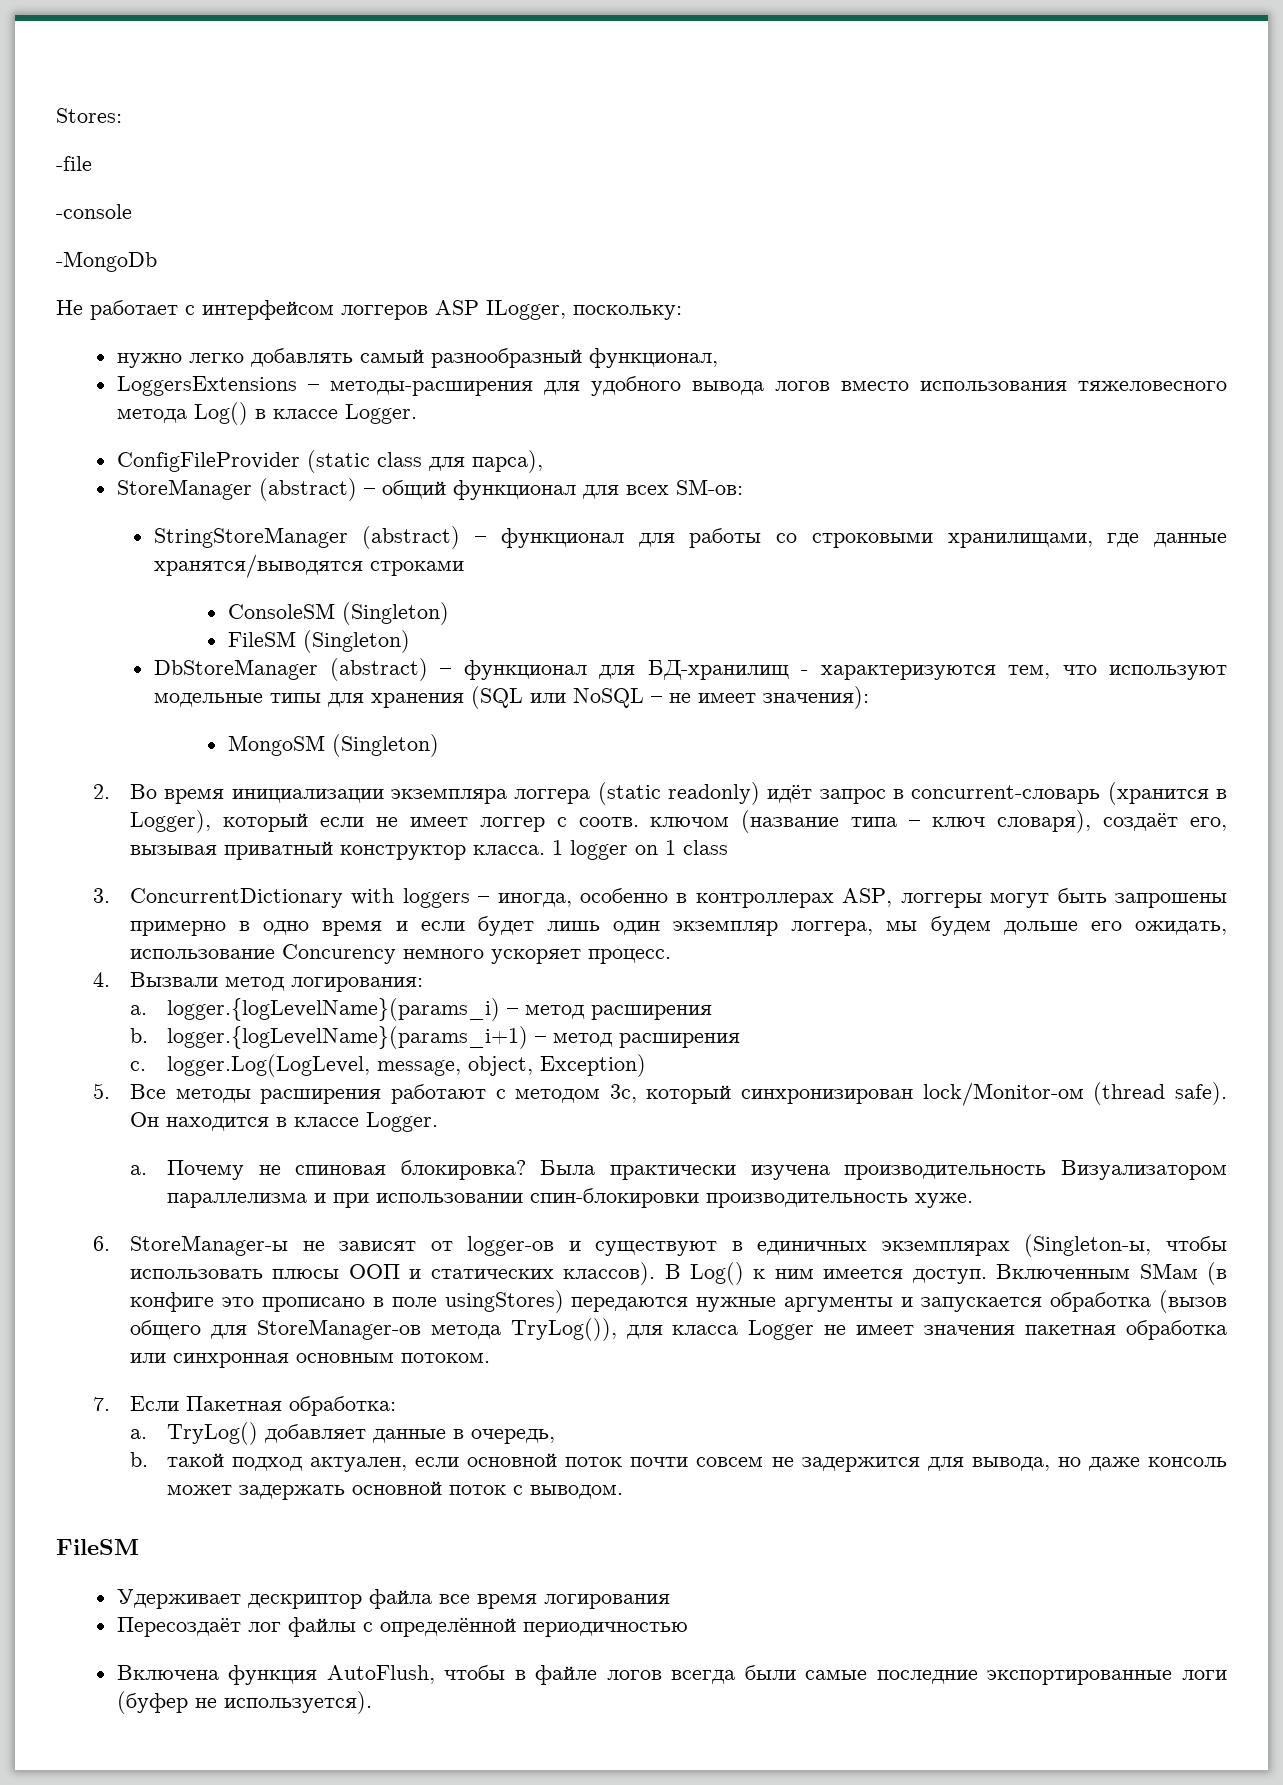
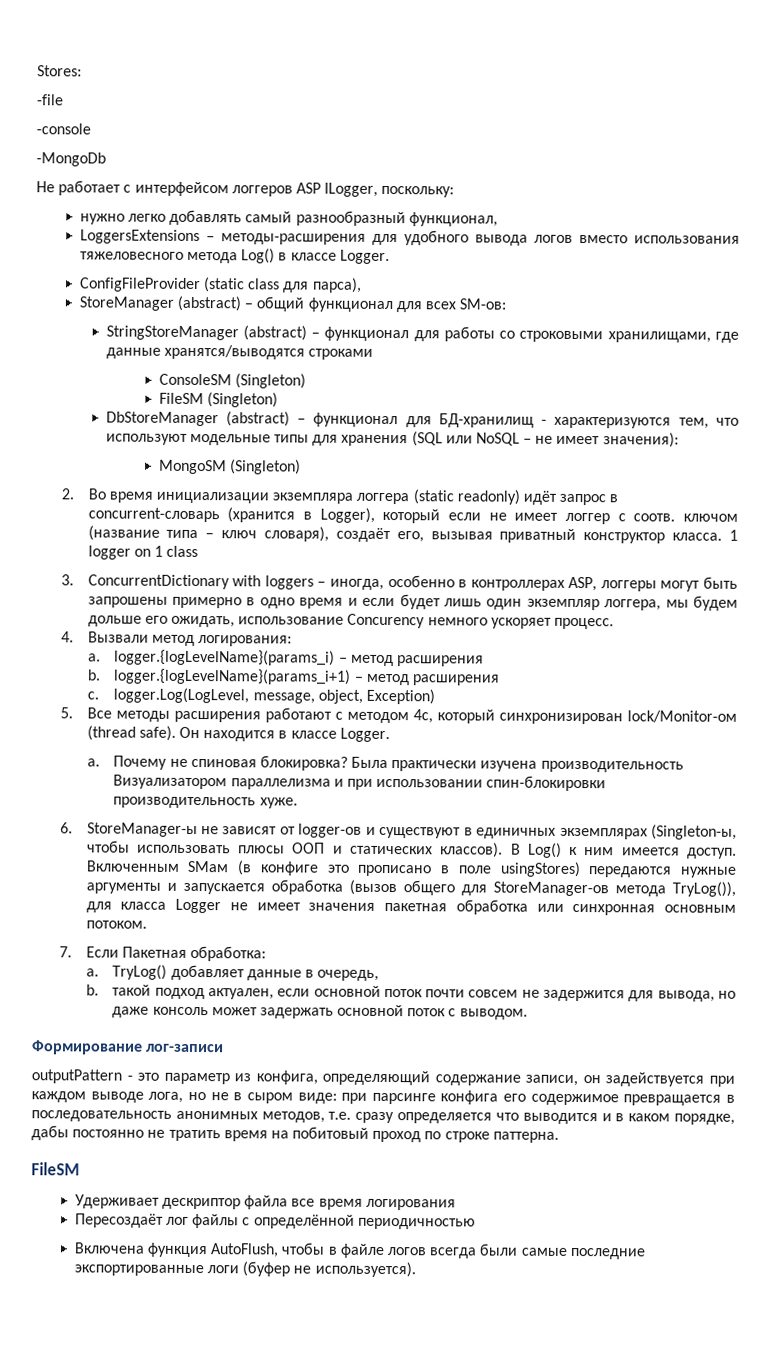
[609,1084,637,1103] 3c, -> [412,709,433,724] 4c,
(623, 1492) none -> [32,1040,225,1055] [31,1069,735,1087] [31,1090,735,1106] [31,1110,736,1125] [31,1125,559,1143] // Формирование лог-записи // outputPattern - это параметр из конфига, определяющий содержание записи, он задействуется при каждом выводе лога, но не в сыром виде: при парсинге конфига его содержимое превращается в последовательность анонимных методов, т.е. сразу определяется что выводится и в каком порядке, дабы постоянно не тратить время на побитовый проход по строке паттерна.

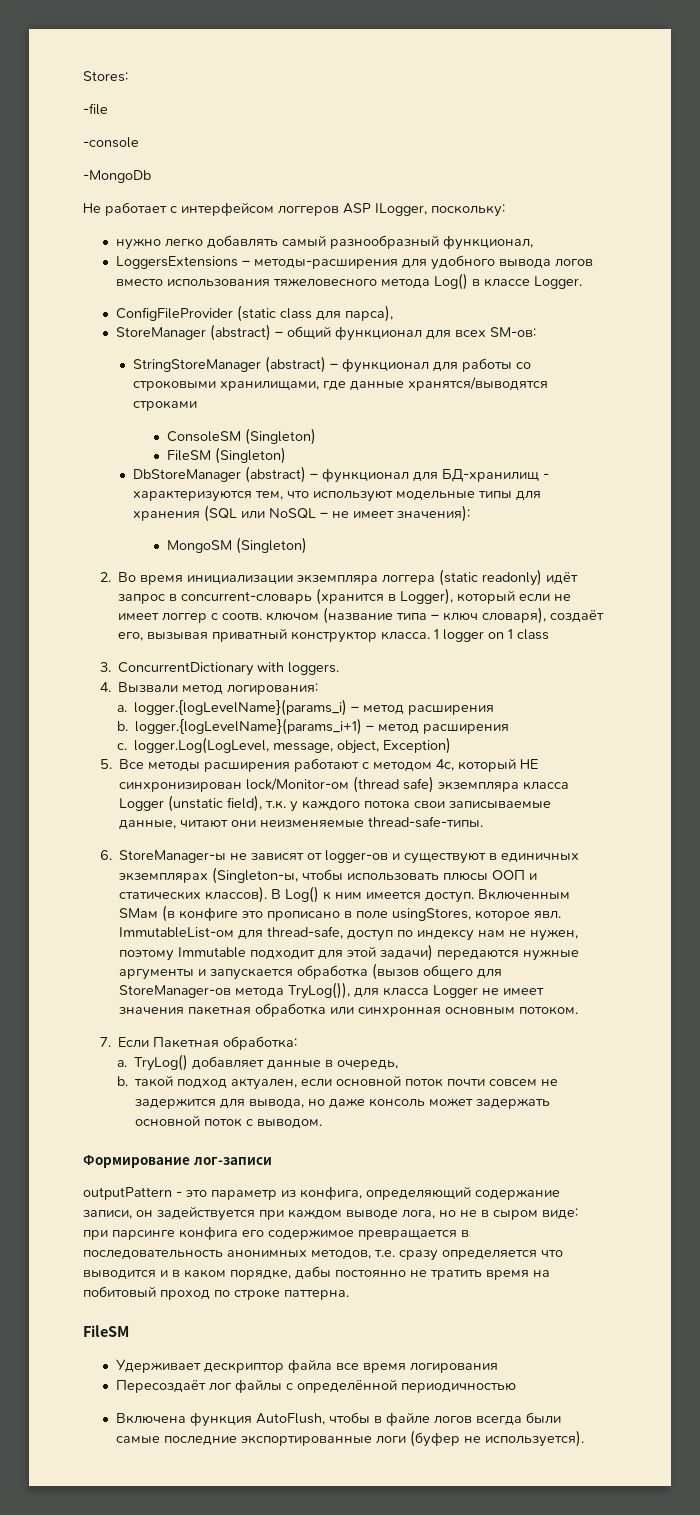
[264,575,739,592] [87,594,738,611] [87,613,614,630] loggers – иногда, особенно в контроллерах ASP, логгеры могут быть запрошены примерно в одно время и если будет лишь один экземпляр логгера, мы будем дольше его ожидать, использование Concurency немного ускоряет процесс. -> [288,662,340,675] loggers.
(495, 716) none -> [520,759,539,769] НЕ
[138,725,390,743] [86,755,684,773] [113,774,607,792] [113,796,298,809] safe). Он находится в классе Logger. // a. Почему не спиновая блокировка? Была практически изучена производительность Визуализатором параллелизма и при использовании спин-блокировки производительность хуже. -> [403,776,570,793] [119,795,552,812] [119,816,484,829] safe) экземпляра класса Logger (unstatic field), т.к. у каждого потока свои записываемые данные, читают они неизменяемые thread-safe-типы.
[499,861,581,878] usingStores) -> [392,908,562,921] [119,926,579,941] [119,944,434,961] usingStores, которое явл. ImmutableList-ом для thread-safe, доступ по индексу нам не нужен, поэтому Immutable подходит для этой задачи)

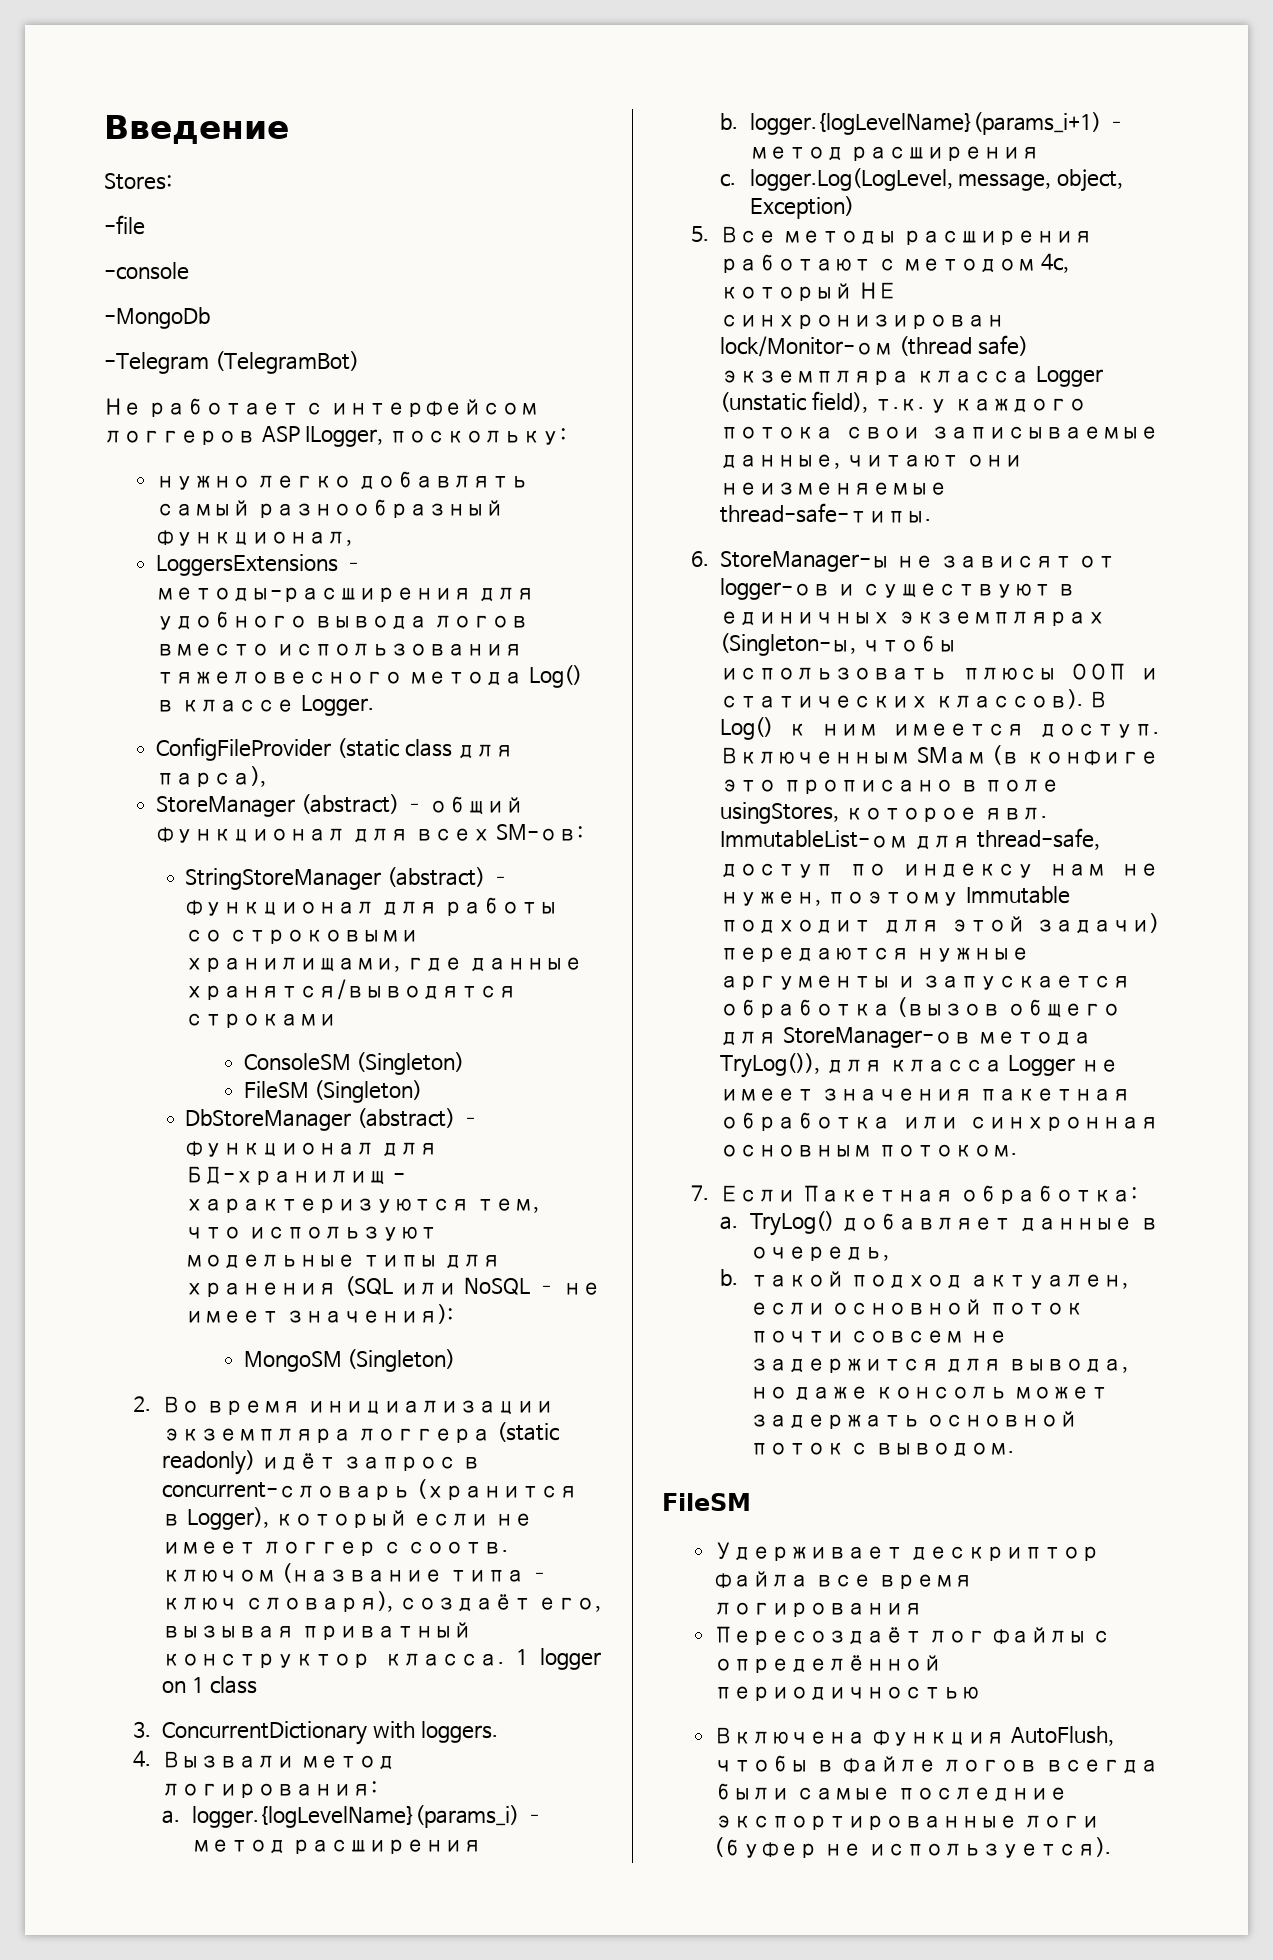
(83, 76) none -> [104,115,289,144] Введение //
(151, 176) none -> [104,351,359,374] // -Telegram (TelegramBot)
[83,1155,272,1168] [83,1186,560,1200] [83,1206,578,1221] [83,1226,469,1240] [83,1250,563,1261] [83,1266,550,1280] [83,1286,349,1300] // Формирование лог-записи // outputPattern - это параметр из конфига, определяющий содержание записи, он задействуется при каждом выводе лога, но не в сыром виде: при парсинге конфига его содержимое превращается в последовательность анонимных методов, т.е. сразу определяется что выводится и в каком порядке, дабы постоянно не тратить время на побитовый проход по строке паттерна. -> (1014, 1449) none

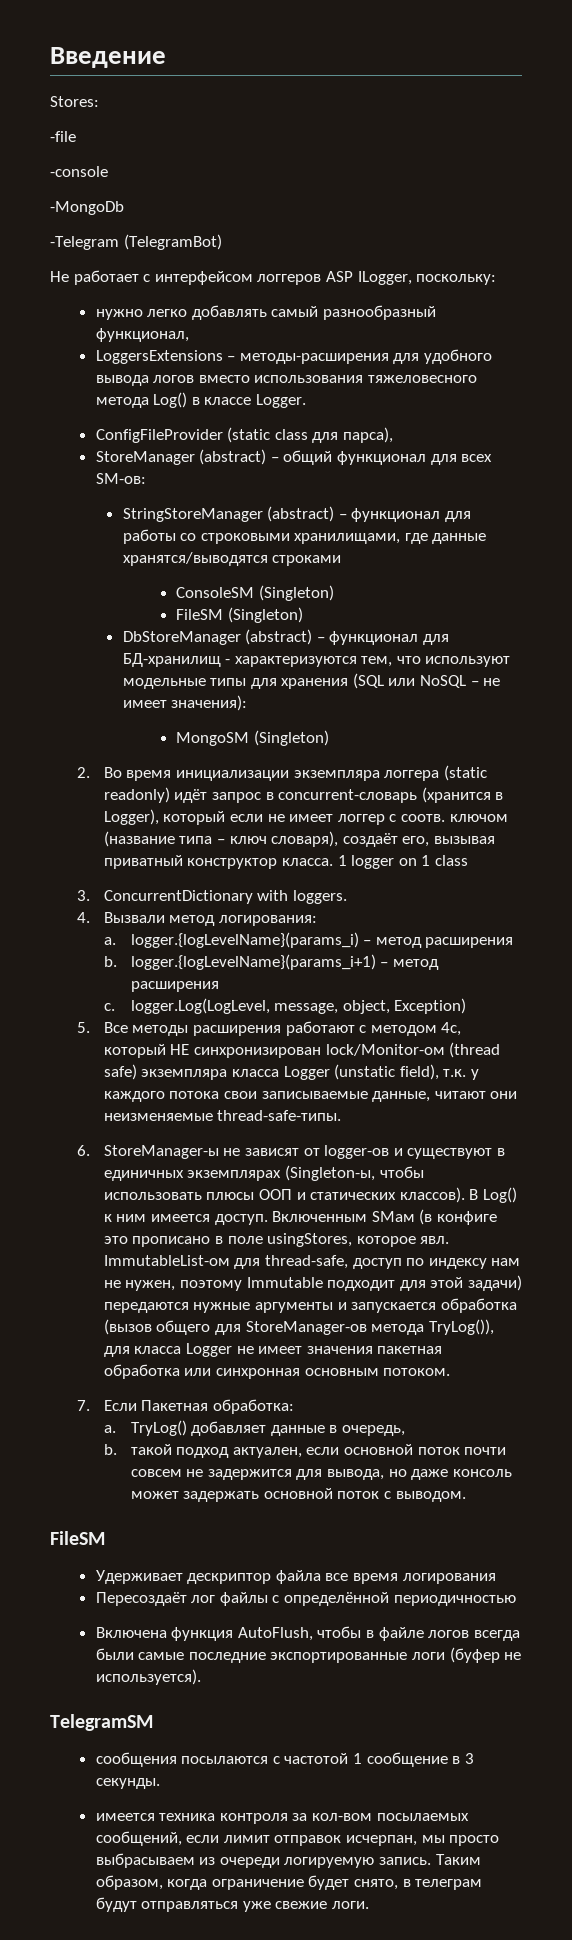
(1111, 1847) none -> [50,1714,153,1731] [95,1752,474,1767] [95,1778,160,1789] [95,1813,469,1824] [95,1831,500,1846] [95,1853,481,1868] [95,1875,483,1890] [95,1897,369,1912] // TelegramSM // сообщения посылаются с частотой 1 сообщение в 3 секунды. // имеется техника контроля за кол-вом посылаемых сообщений, если лимит отправок исчерпан, мы просто выбрасываем из очереди логируемую запись. Таким образом, когда ограничение будет снято, в телеграм будут отправляться уже свежие логи.

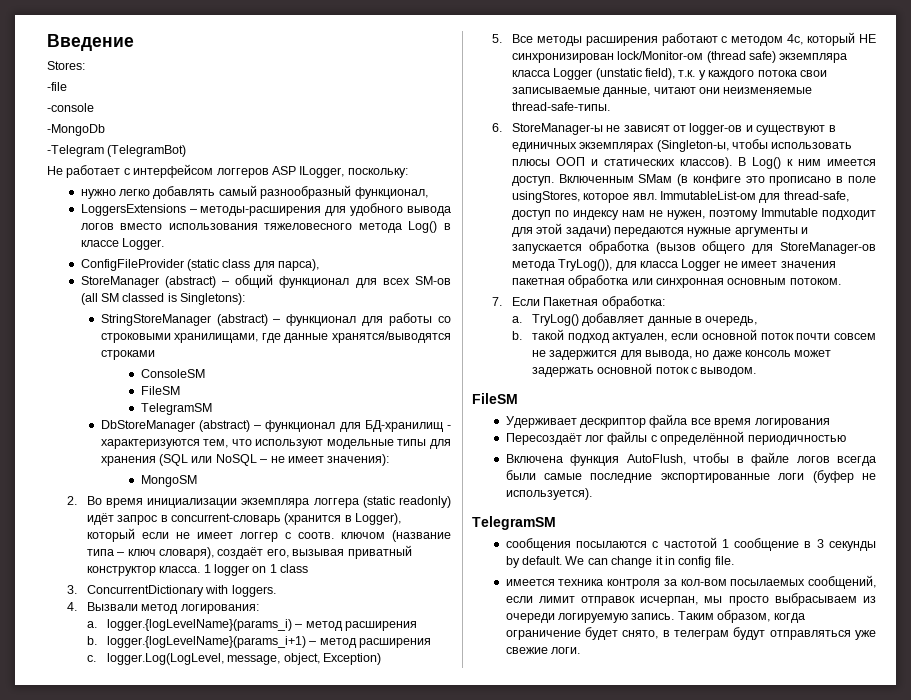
[95,473,146,484] SM-ов: -> [415,276,452,285] [80,293,246,305] SM-ов (all SM classed is Singletons):
[258,585,334,601] [176,607,303,623] (Singleton) // FileSM (Singleton) -> [140,386,180,395] [140,403,212,415] // FileSM // TelegramSM
[253,730,329,746] (Singleton) -> (197, 481) none
[95,1778,160,1789] секунды. -> [829,541,876,551] [505,556,734,568] секунды by default. We can change it in config file.

